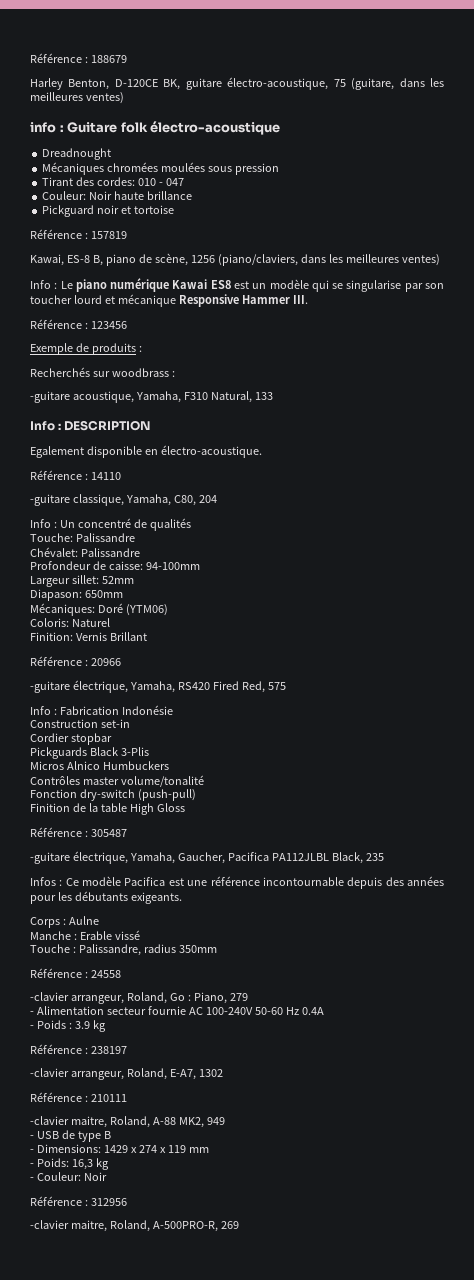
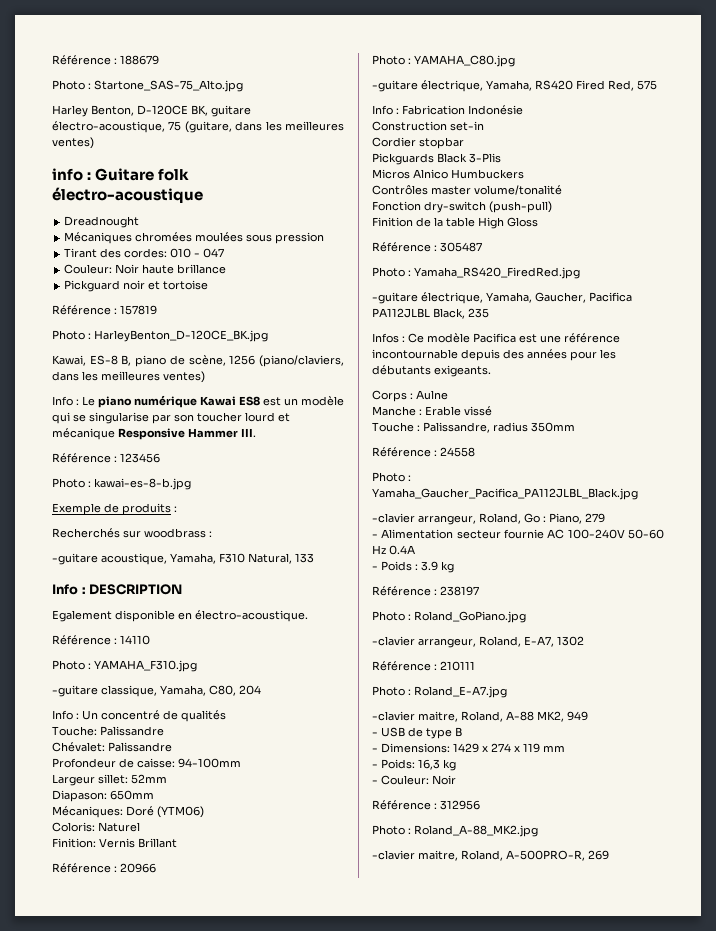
(127, 59) none -> [52,80,243,92] // Photo : Startone_SAS-75_Alto.jpg
(127, 235) none -> [52,330,268,342] // Photo : HarleyBenton_D-120CE_BK.jpg
(127, 325) none -> [52,478,191,490] // Photo : kawai-es-8-b.jpg
(121, 476) none -> [52,660,197,672] // Photo : YAMAHA_F310.jpg
(121, 662) none -> [372,55,515,67] // Photo : YAMAHA_C80.jpg
(127, 833) none -> [372,267,580,279] // Photo : Yamaha_RS420_FiredRed.jpg
(121, 974) none -> [372,472,411,482] [372,488,638,500] // Photo : Yamaha_Gaucher_Pacifica_PA112JLBL_Black.jpg
(127, 1050) none -> [372,611,526,623] // Photo : Roland_GoPiano.jpg
(127, 1098) none -> [372,686,507,698] // Photo : Roland_E-A7.jpg
(127, 1202) none -> [372,825,538,837] // Photo : Roland_A-88_MK2.jpg

